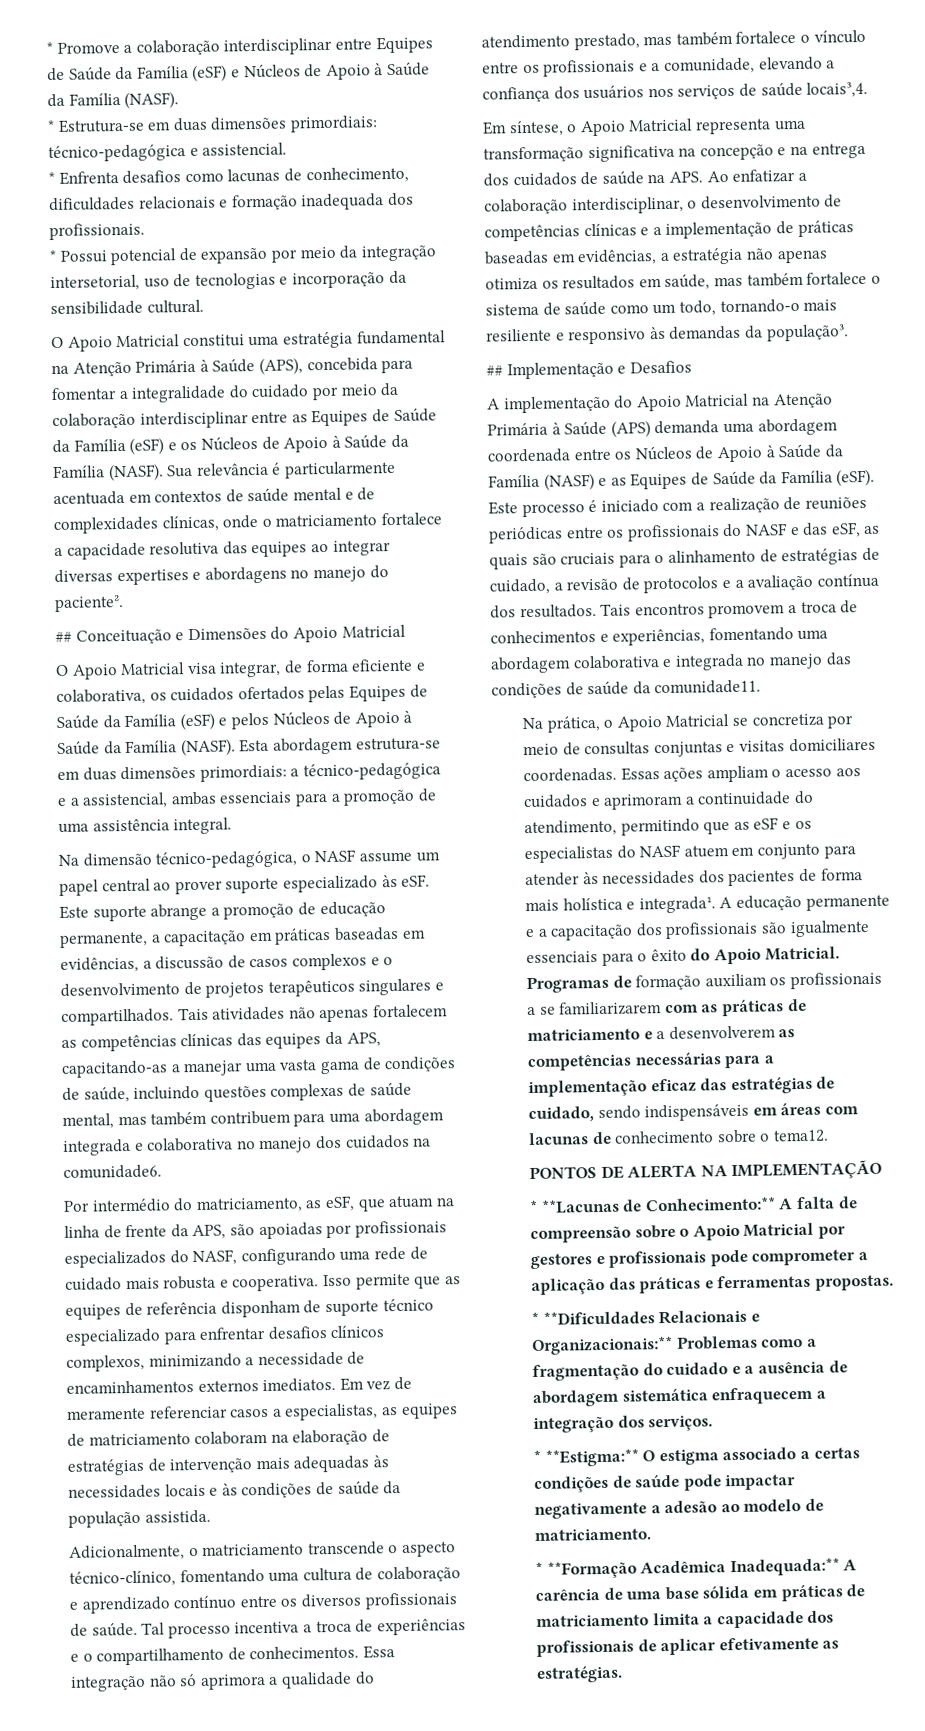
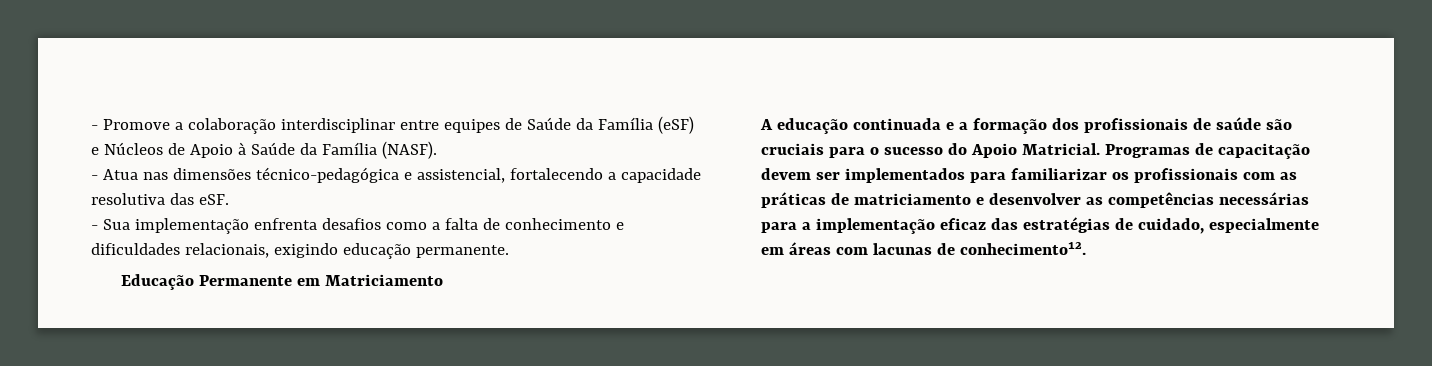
[46,41,53,55] * -> [91,125,98,130] -
[375,36,433,54] Equipes -> [443,119,500,133] equipes
[47,115,378,133] [48,142,288,163] [48,166,409,185] [49,192,414,212] [49,222,145,241] [49,245,437,266] [50,270,407,292] [50,299,204,316] [51,330,446,352] [51,357,414,377] [51,382,400,403] [52,407,437,430] [52,434,409,455] [53,460,396,482] [53,487,376,506] [53,512,442,535] [54,540,391,560] [54,565,389,586] [54,595,124,613] [55,624,406,645] [55,658,426,680] [56,684,428,706] [56,710,413,731] [57,737,441,757] [57,762,441,782] [57,788,437,809] [58,817,233,835] [58,849,440,869] [59,874,431,896] [59,901,386,922] [59,926,426,948] [60,953,394,973] [60,978,444,998] [61,1004,448,1026] [61,1031,381,1052] [61,1056,457,1078] [62,1081,412,1103] [62,1108,444,1129] [63,1134,432,1156] [63,1164,162,1179] [63,1195,455,1213] [64,1220,447,1240] [64,1246,428,1268] [65,1273,461,1292] [65,1298,434,1320] [65,1325,385,1346] [66,1351,366,1372] [66,1376,412,1394] [67,1403,458,1421] [67,1429,390,1447] [67,1455,389,1476] [68,1480,402,1499] [68,1509,211,1528] [69,1541,456,1561] [69,1566,461,1587] [69,1592,458,1614] [70,1618,466,1639] [70,1645,395,1666] [70,1671,375,1692] [481,29,866,51] [482,56,836,77] [482,81,869,103] [482,118,806,137] [483,142,866,163] [483,168,807,187] [484,194,843,215] [484,220,854,242] [484,247,828,266] [485,271,881,291] [485,298,838,316] [486,324,849,345] [486,360,692,380] [487,393,833,414] [487,418,838,438] [487,443,843,463] [488,468,876,491] [488,496,867,518] [488,522,881,544] [489,547,880,570] [489,573,879,595] [490,600,859,619] [490,627,829,646] [490,652,852,674] [491,679,762,699] [522,713,855,733] [523,737,876,758] [523,765,861,783] [523,790,815,810] [524,817,812,837] [524,843,856,864] [525,868,863,887] [525,894,890,914] [525,919,870,941] [526,948,687,966] * Estrutura-se em duas dimensões primordiais: técnico-pedagógica e assistencial. // * Enfrenta desafios como lacunas de conhecimento, dificuldades relacionais e formação inadequada dos profissionais. // * Possui potencial de expansão por meio da integração intersetorial, uso de tecnologias e incorporação da sensibilidade cultural. // O Apoio Matricial constitui uma estratégia fundamental na Atenção Primária à Saúde (APS), concebida para fomentar a integralidade do cuidado por meio da colaboração interdisciplinar entre as Equipes de Saúde da Família (eSF) e os Núcleos de Apoio à Saúde da Família (NASF). Sua relevância é particularmente acentuada em contextos de saúde mental e de complexidades clínicas, onde o matriciamento fortalece a capacidade resolutiva das equipes ao integrar diversas expertises e abordagens no manejo do paciente². // ## Conceituação e Dimensões do Apoio Matricial // O Apoio Matricial visa integrar, de forma eficiente e colaborativa, os cuidados ofertados pelas Equipes de Saúde da Família (eSF) e pelos Núcleos de Apoio à Saúde da Família (NASF). Esta abordagem estrutura-se em duas dimensões primordiais: a técnico-pedagógica e a assistencial, ambas essenciais para a promoção de uma assistência integral. // Na dimensão técnico-pedagógica, o NASF assume um papel central ao prover suporte especializado às eSF. Este suporte abrange a promoção de educação permanente, a capacitação em práticas baseadas em evidências, a discussão de casos complexos e o desenvolvimento de projetos terapêuticos singulares e compartilhados. Tais atividades não apenas fortalecem as competências clínicas das equipes da APS, capacitando-as a manejar uma vasta gama de condições de saúde, incluindo questões complexas de saúde mental, mas também contribuem para uma abordagem integrada e colaborativa no manejo dos cuidados na comunidade6. // Por intermédio do matriciamento, as eSF, que atuam na linha de frente da APS, são apoiadas por profissionais especializados do NASF, configurando uma rede de cuidado mais robusta e cooperativa. Isso permite que as equipes de referência disponham de suporte técnico especializado para enfrentar desafios clínicos complexos, minimizando a necessidade de encaminhamentos externos imediatos. Em vez de meramente referenciar casos a especialistas, as equipes de matriciamento colaboram na elaboração de estratégias de intervenção mais adequadas às necessidades locais e às condições de saúde da população assistida. // Adicionalmente, o matriciamento transcende o aspecto técnico-clínico, fomentando uma cultura de colaboração e aprendizado contínuo entre os diversos profissionais de saúde. Tal processo incentiva a troca de experiências e o compartilhamento de conhecimentos. Essa integração não só aprimora a qualidade do atendimento prestado, mas também fortalece o vínculo entre os profissionais e a comunidade, elevando a confiança dos usuários nos serviços de saúde locais³,4. // Em síntese, o Apoio Matricial representa uma transformação significativa na concepção e na entrega dos cuidados de saúde na APS. Ao enfatizar a colaboração interdisciplinar, o desenvolvimento de competências clínicas e a implementação de práticas baseadas em evidências, a estratégia não apenas otimiza os resultados em saúde, mas também fortalece o sistema de saúde como um todo, tornando-o mais resiliente e responsivo às demandas da população³. // ## Implementação e Desafios // A implementação do Apoio Matricial na Atenção Primária à Saúde (APS) demanda uma abordagem coordenada entre os Núcleos de Apoio à Saúde da Família (NASF) e as Equipes de Saúde da Família (eSF). Este processo é iniciado com a realização de reuniões periódicas entre os profissionais do NASF e das eSF, as quais são cruciais para o alinhamento de estratégias de cuidado, a revisão de protocolos e a avaliação contínua dos resultados. Tais encontros promovem a troca de conhecimentos e experiências, fomentando uma abordagem colaborativa e integrada no manejo das condições de saúde da comunidade11. // Na prática, o Apoio Matricial se concretiza por meio de consultas conjuntas e visitas domiciliares coordenadas. Essas ações ampliam o acesso aos cuidados e aprimoram a continuidade do atendimento, permitindo que as eSF e os especialistas do NASF atuem em conjunto para atender às necessidades dos pacientes de forma mais holística e integrada¹. A educação permanente e a capacitação dos profissionais são igualmente essenciais para o êxito -> [91,167,701,183] [91,193,229,205] [91,218,624,234] [91,243,509,259] [120,274,443,290] [759,117,1292,134] [760,143,943,158] - Atua nas dimensões técnico-pedagógica e assistencial, fortalecendo a capacidade resolutiva das eSF. // - Sua implementação enfrenta desafios como a falta de conhecimento e dificuldades relacionais, exigindo educação permanente. // Educação Permanente em Matriciamento // A educação continuada e a formação dos profissionais de saúde são cruciais para o sucesso
[635,971,883,991] [527,1001,663,1016] formação auxiliam os profissionais a se familiarizarem -> [1217,143,1310,159] [760,168,1238,183] capacitação devem ser implementados para familiarizar os profissionais
[656,1025,776,1040] a desenvolverem -> [988,193,1081,205] desenvolver
[597,1103,750,1122] sendo indispensáveis -> [1208,218,1319,233] especialmente
[614,1129,830,1144] [529,1159,883,1181] [529,1196,858,1214] [530,1222,847,1244] [530,1249,869,1270] [531,1274,895,1296] [531,1309,760,1326] [532,1335,817,1356] [532,1360,848,1382] [532,1386,826,1408] [533,1415,714,1434] [533,1447,860,1467] [534,1473,797,1494] [534,1498,825,1520] [534,1528,653,1541] [535,1557,858,1579] [535,1584,866,1602] [536,1610,835,1629] [536,1636,840,1657] [536,1665,624,1683] conhecimento sobre o tema12. // PONTOS DE ALERTA NA IMPLEMENTAÇÃO // * **Lacunas de Conhecimento:** A falta de compreensão sobre o Apoio Matricial por gestores e profissionais pode comprometer a aplicação das práticas e ferramentas propostas. // * **Dificuldades Relacionais e Organizacionais:** Problemas como a fragmentação do cuidado e a ausência de abordagem sistemática enfraquecem a integração dos serviços. // * **Estigma:** O estigma associado a certas condições de saúde pode impactar negativamente a adesão ao modelo de matriciamento. // * **Formação Acadêmica Inadequada:** A carência de uma base sólida em práticas de matriciamento limita a capacidade dos profissionais de aplicar efetivamente as estratégias. -> [959,241,1086,255] conhecimento¹².

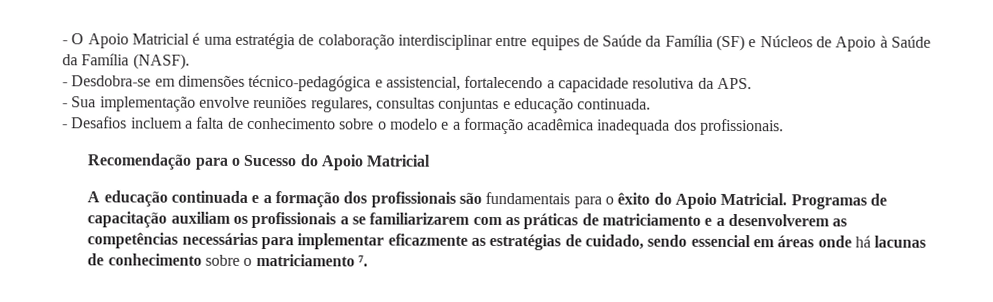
[91,119,183,130] - Promove a -> [62,32,315,50] - O Apoio Matricial é uma estratégia de
[657,116,694,134] (eSF) -> [716,34,746,52] (SF)
[102,169,168,180] Atua nas -> [71,75,176,87] Desdobra-se em
[169,193,229,205] das eSF. -> [697,77,752,90] da APS.
[253,218,624,230] [91,243,509,259] [120,274,443,290] enfrenta desafios como a falta de conhecimento e dificuldades relacionais, exigindo educação permanente. // Educação Permanente em Matriciamento -> [198,96,652,114] [62,116,785,136] [87,153,431,171] envolve reuniões regulares, consultas conjuntas e educação continuada. // - Desafios incluem a falta de conhecimento sobre o modelo e a formação acadêmica inadequada dos profissionais. // Recomendação para o Sucesso do Apoio Matricial
[1192,117,1292,130] [760,143,943,158] de saúde são cruciais para o sucesso -> [459,191,651,209] são fundamentais para o êxito
[760,168,1238,183] devem ser implementados para familiarizar os profissionais -> [170,211,471,229] auxiliam os profissionais a se familiarizarem
[988,193,1081,205] desenvolver -> [715,213,830,227] a desenvolverem
[801,217,1319,234] [760,241,1086,255] a implementação eficaz das estratégias de cuidado, especialmente em áreas com lacunas de conhecimento¹². -> [297,233,927,251] [87,253,369,267] implementar eficazmente as estratégias de cuidado, sendo essencial em áreas onde há lacunas de conhecimento sobre o matriciamento ⁷.

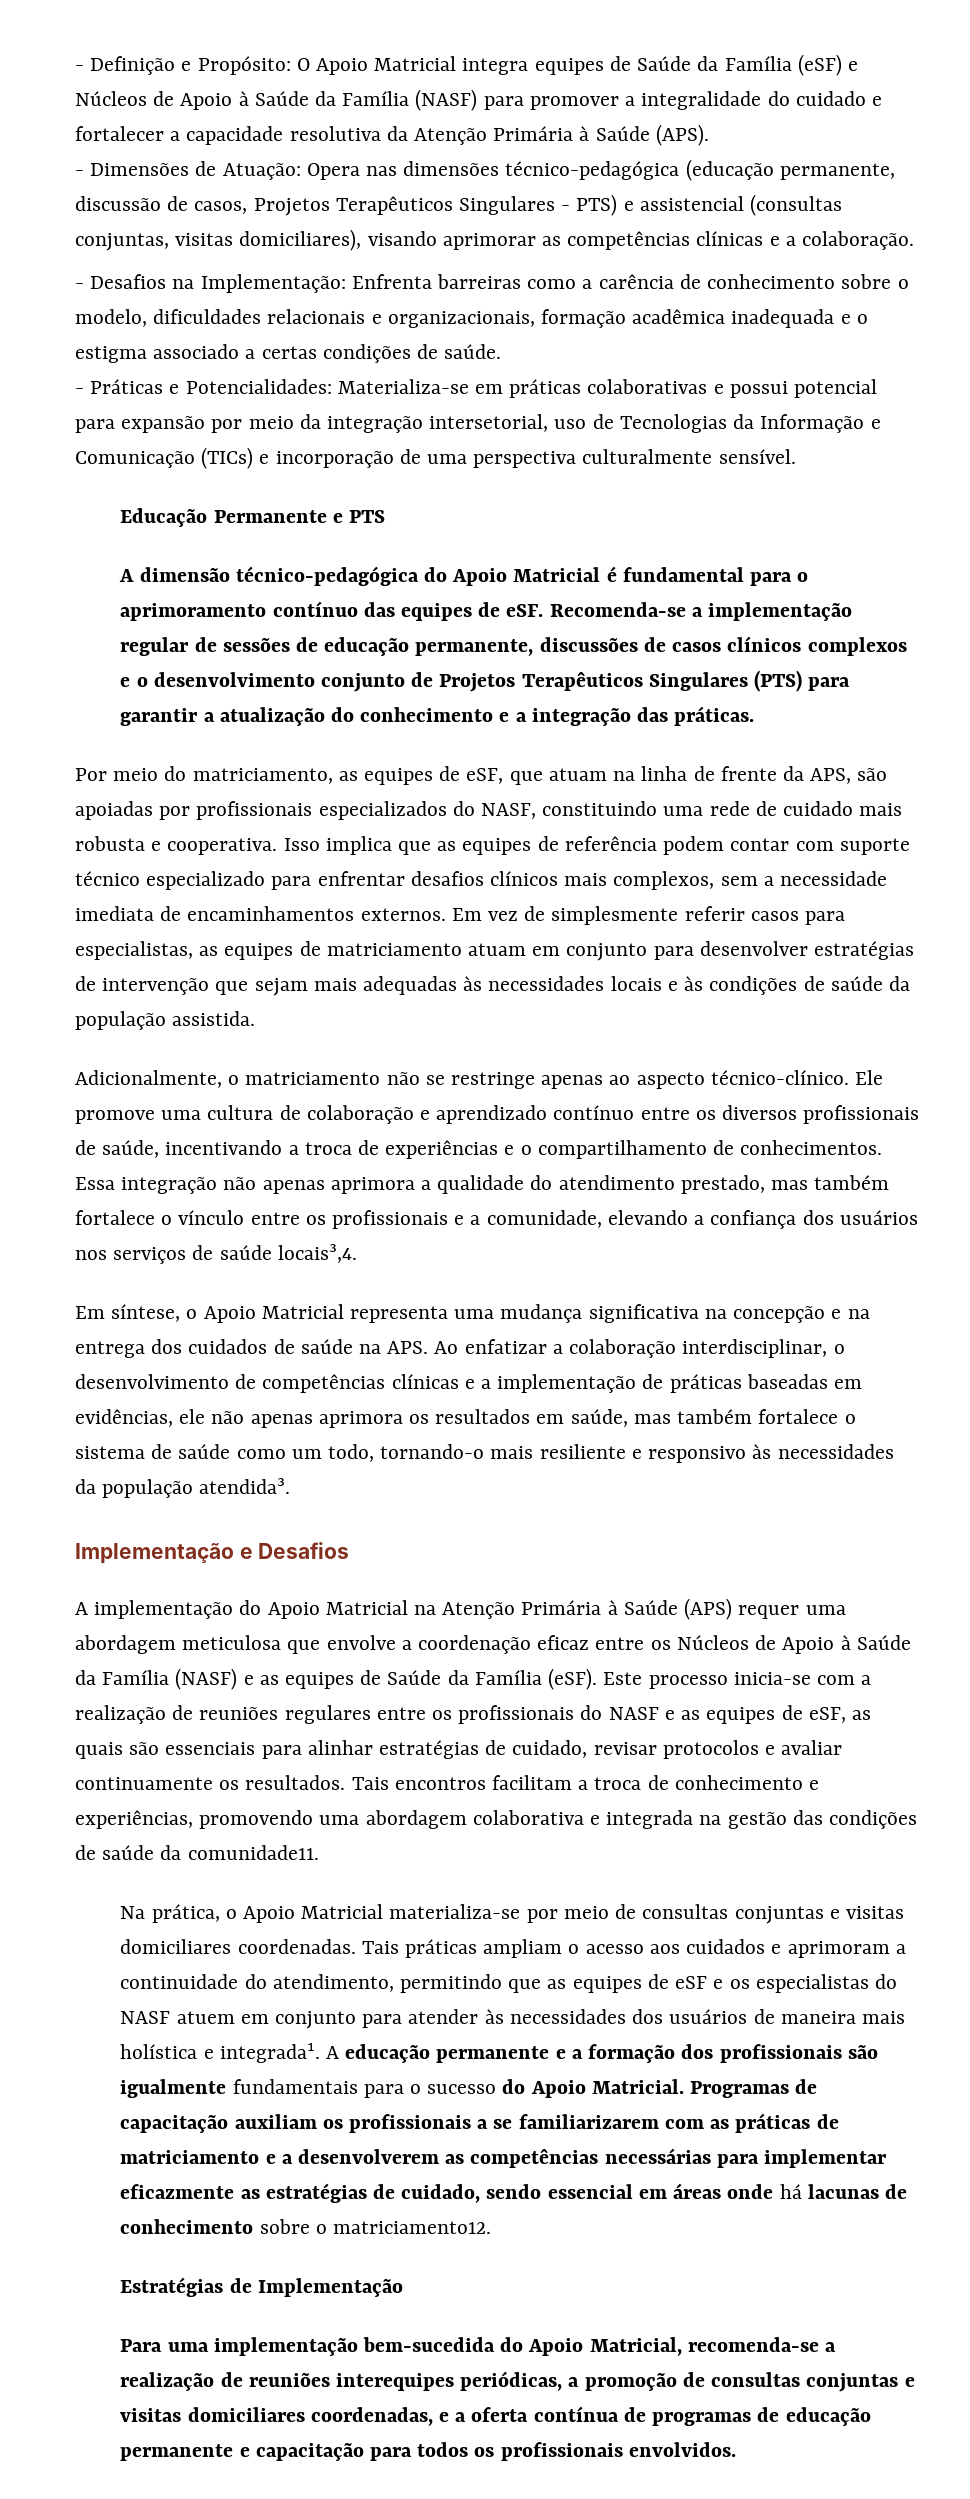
[62,32,746,52] - O Apoio Matricial é uma estratégia de colaboração interdisciplinar entre equipes de Saúde da Família (SF) -> [75,54,842,76] - Definição e Propósito: O Apoio Matricial integra equipes de Saúde da Família (eSF)
[132,53,190,70] [62,74,752,93] [62,96,652,114] [62,116,785,136] [87,153,431,171] [87,190,249,207] (NASF). // - Desdobra-se em dimensões técnico-pedagógica e assistencial, fortalecendo a capacidade resolutiva da APS. // - Sua implementação envolve reuniões regulares, consultas conjuntas e educação continuada. // - Desafios incluem a falta de conhecimento sobre o modelo e a formação acadêmica inadequada dos profissionais. // Recomendação para o Sucesso do Apoio Matricial // A educação continuada -> [415,89,882,111] [75,124,709,146] [75,159,895,181] [75,194,843,216] [75,229,915,251] [75,274,909,293] [75,309,868,328] [75,344,502,363] [75,379,878,398] [75,414,881,433] [75,447,796,469] [120,508,386,527] [119,566,809,586] [120,601,853,621] [120,636,907,656] [120,670,851,692] [120,706,755,726] [75,766,888,785] [75,801,903,820] [75,836,910,855] [75,871,888,890] [75,906,846,925] [75,941,915,961] [75,976,910,996] [75,1011,256,1030] [75,1070,884,1089] [75,1105,920,1124] [75,1140,883,1159] [75,1175,890,1194] [75,1210,918,1229] [75,1244,357,1264] [75,1304,870,1323] [75,1339,845,1358] [75,1374,863,1393] [75,1409,856,1428] [75,1444,894,1463] [75,1478,291,1498] [75,1542,350,1564] [75,1598,846,1620] [75,1635,911,1654] [75,1668,872,1690] [75,1705,871,1724] [75,1740,843,1759] [75,1775,820,1790] [75,1810,918,1829] [75,1845,319,1860] [120,1904,904,1924] [120,1939,906,1958] [120,1974,897,1993] [120,2009,905,2029] [120,2042,550,2063] (NASF) para promover a integralidade do cuidado e fortalecer a capacidade resolutiva da Atenção Primária à Saúde (APS). // - Dimensões de Atuação: Opera nas dimensões técnico-pedagógica (educação permanente, discussão de casos, Projetos Terapêuticos Singulares - PTS) e assistencial (consultas conjuntas, visitas domiciliares), visando aprimorar as competências clínicas e a colaboração. // - Desafios na Implementação: Enfrenta barreiras como a carência de conhecimento sobre o modelo, dificuldades relacionais e organizacionais, formação acadêmica inadequada e o estigma associado a certas condições de saúde. // - Práticas e Potencialidades: Materializa-se em práticas colaborativas e possui potencial para expansão por meio da integração intersetorial, uso de Tecnologias da Informação e Comunicação (TICs) e incorporação de uma perspectiva culturalmente sensível. // Educação Permanente e PTS // A dimensão técnico-pedagógica do Apoio Matricial é fundamental para o aprimoramento contínuo das equipes de eSF. Recomenda-se a implementação regular de sessões de educação permanente, discussões de casos clínicos complexos e o desenvolvimento conjunto de Projetos Terapêuticos Singulares (PTS) para garantir a atualização do conhecimento e a integração das práticas. // Por meio do matriciamento, as equipes de eSF, que atuam na linha de frente da APS, são apoiadas por profissionais especializados do NASF, constituindo uma rede de cuidado mais robusta e cooperativa. Isso implica que as equipes de referência podem contar com suporte técnico especializado para enfrentar desafios clínicos mais complexos, sem a necessidade imediata de encaminhamentos externos. Em vez de simplesmente referir casos para especialistas, as equipes de matriciamento atuam em conjunto para desenvolver estratégias de intervenção que sejam mais adequadas às necessidades locais e às condições de saúde da população assistida. // Adicionalmente, o matriciamento não se restringe apenas ao aspecto técnico-clínico. Ele promove uma cultura de colaboração e aprendizado contínuo entre os diversos profissionais de saúde, incentivando a troca de experiências e o compartilhamento de conhecimentos. Essa integração não apenas aprimora a qualidade do atendimento prestado, mas também fortalece o vínculo entre os profissionais e a comunidade, elevando a confiança dos usuários nos serviços de saúde locais³,4. // Em síntese, o Apoio Matricial representa uma mudança significativa na concepção e na entrega dos cuidados de saúde na APS. Ao enfatizar a colaboração interdisciplinar, o desenvolvimento de competências clínicas e a implementação de práticas baseadas em evidências, ele não apenas aprimora os resultados em saúde, mas também fortalece o sistema de saúde como um todo, tornando-o mais resiliente e responsivo às necessidades da população atendida³. // Implementação e Desafios // A implementação do Apoio Matricial na Atenção Primária à Saúde (APS) requer uma abordagem meticulosa que envolve a coordenação eficaz entre os Núcleos de Apoio à Saúde da Família (NASF) e as equipes de Saúde da Família (eSF). Este processo inicia-se com a realização de reuniões regulares entre os profissionais do NASF e as equipes de eSF, as quais são essenciais para alinhar estratégias de cuidado, revisar protocolos e avaliar continuamente os resultados. Tais encontros facilitam a troca de conhecimento e experiências, promovendo uma abordagem colaborativa e integrada na gestão das condições de saúde da comunidade11. // Na prática, o Apoio Matricial materializa-se por meio de consultas conjuntas e visitas domiciliares coordenadas. Tais práticas ampliam o acesso aos cuidados e aprimoram a continuidade do atendimento, permitindo que as equipes de eSF e os especialistas do NASF atuem em conjunto para atender às necessidades dos usuários de maneira mais holística e integrada¹. A educação permanente
(483, 198) none -> [120,2079,227,2098] igualmente
[617,192,651,205] êxito -> [427,2084,497,2094] sucesso
[255,253,369,267] matriciamento ⁷. -> [333,2221,492,2234] [120,2277,403,2297] [120,2337,837,2356] [120,2371,915,2392] [120,2406,871,2426] [120,2442,736,2461] matriciamento12. // Estratégias de Implementação // Para uma implementação bem-sucedida do Apoio Matricial, recomenda-se a realização de reuniões interequipes periódicas, a promoção de consultas conjuntas e visitas domiciliares coordenadas, e a oferta contínua de programas de educação permanente e capacitação para todos os profissionais envolvidos.

